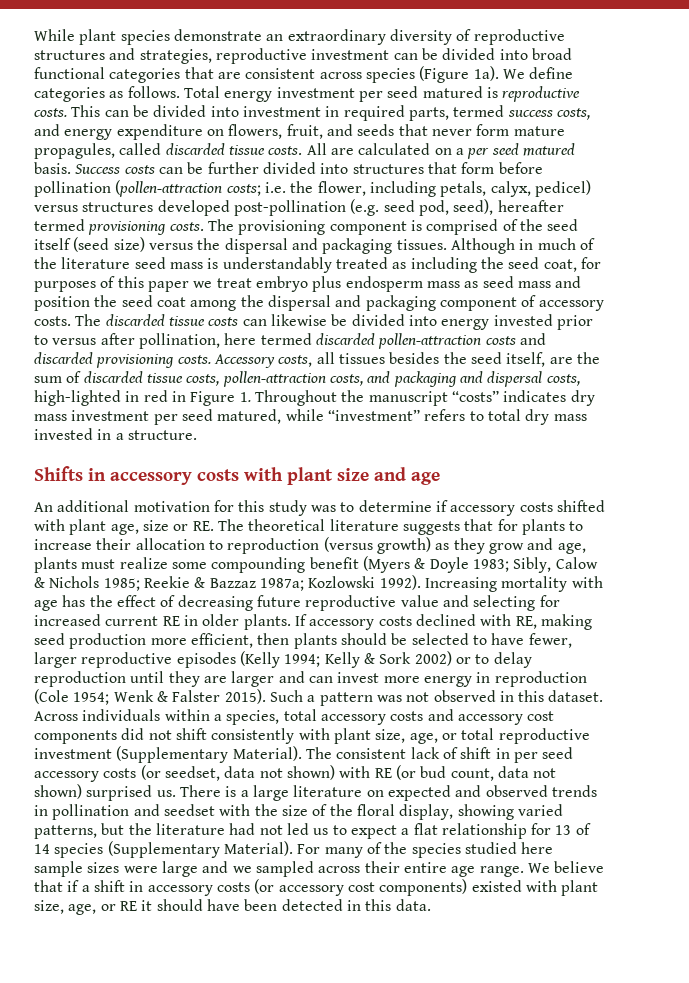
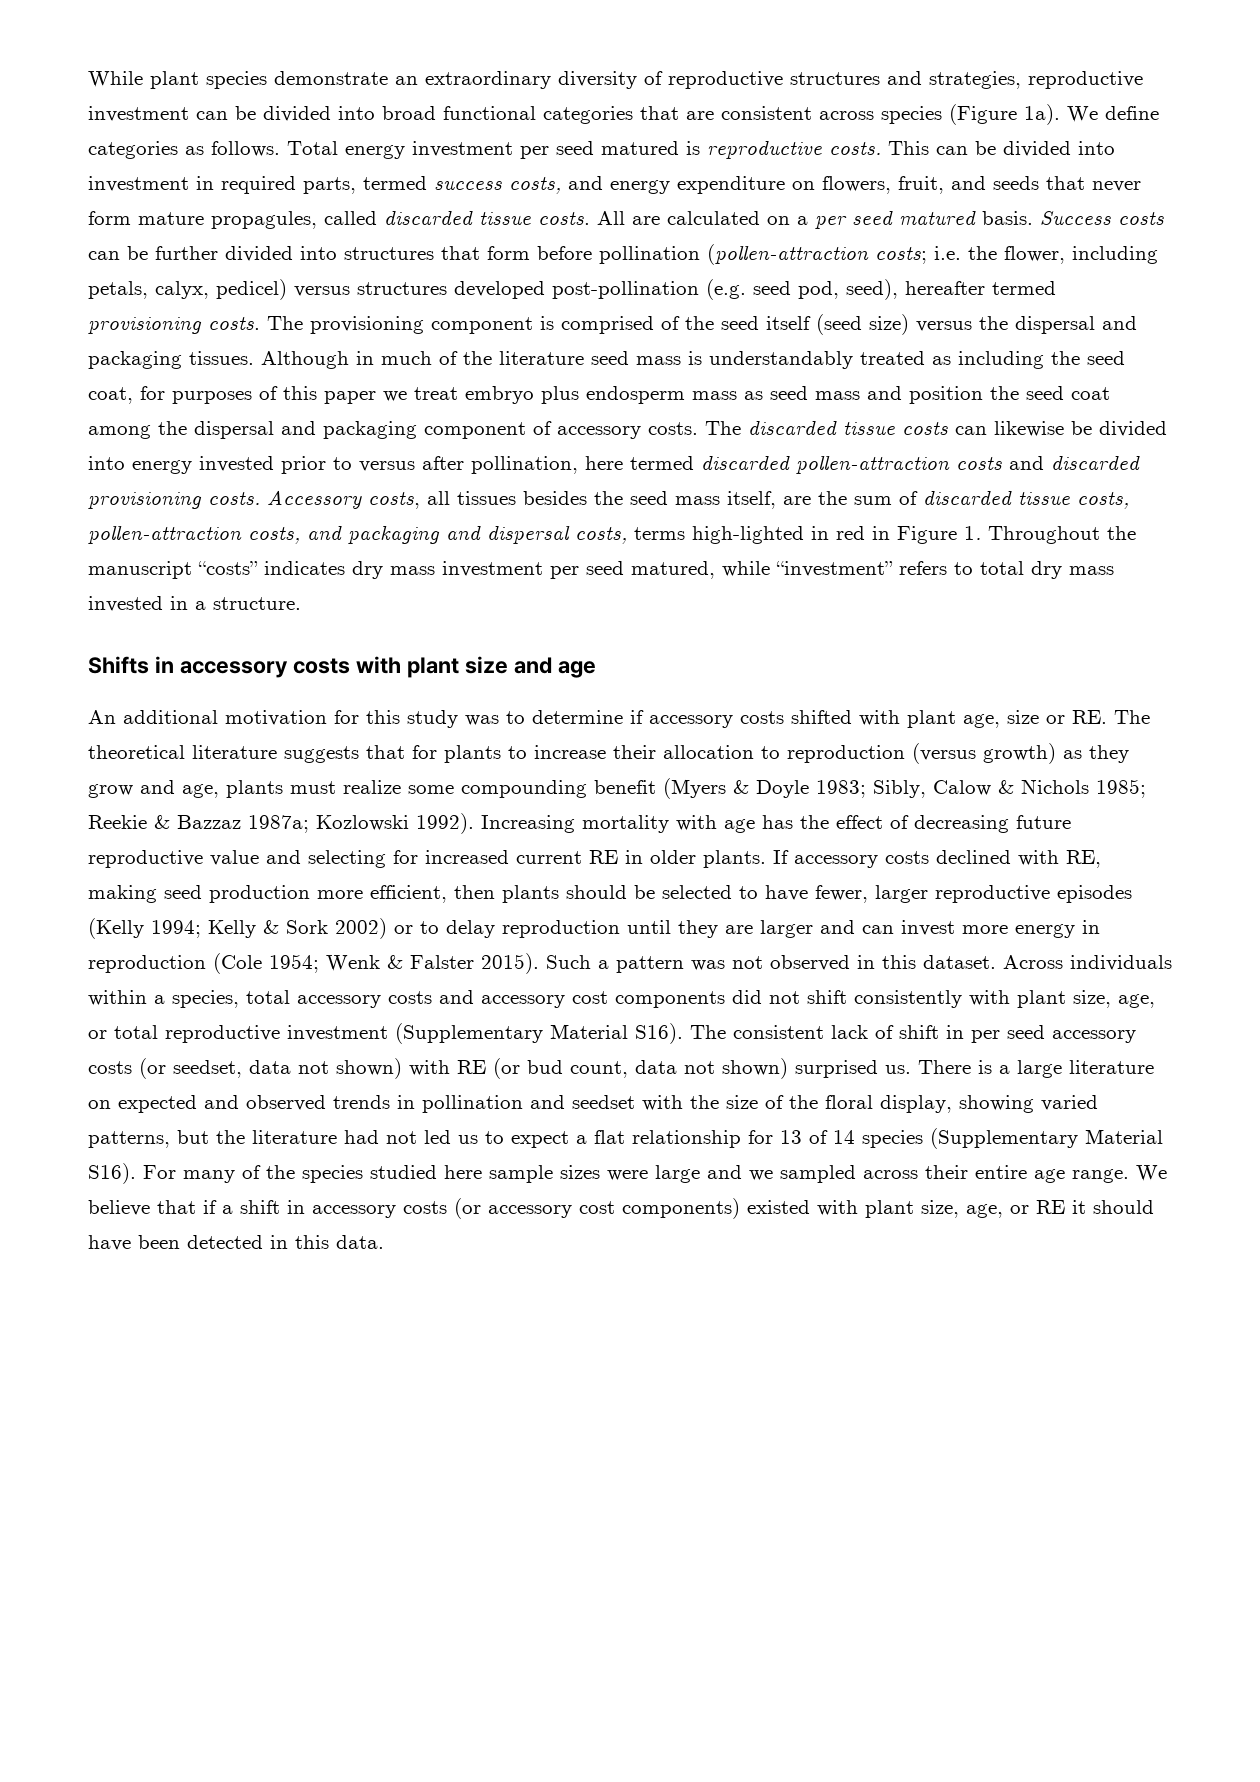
(502, 358) none -> [675,496,720,505] mass
(580, 380) none -> [634,527,685,540] terms
[232,746,302,761] Material). -> [550,1023,683,1044] Material S16).
[223,841,293,856] Material). -> [1085,1129,1163,1144] [88,1163,136,1184] Material S16).

